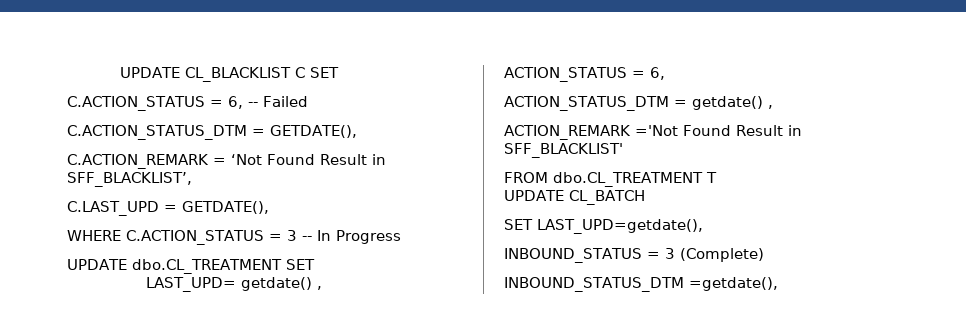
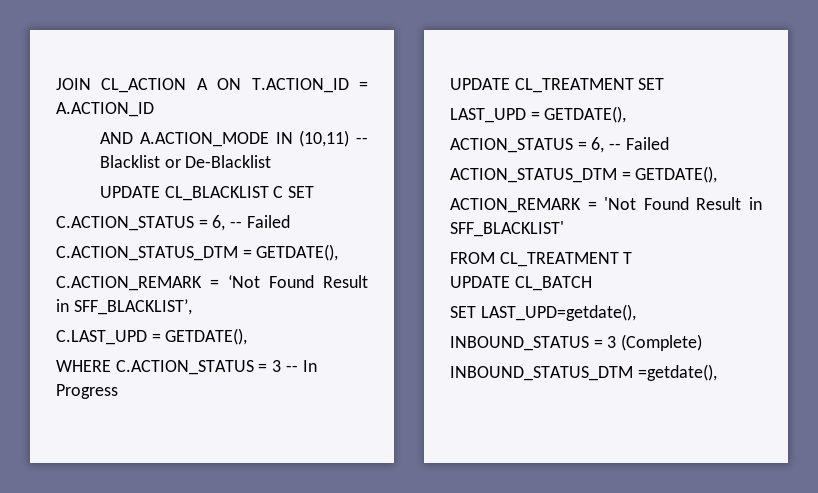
(119, 72) none -> [56,78,368,93] [56,102,154,117] [100,130,369,147] [100,155,272,168] JOIN CL_ACTION A ON T.ACTION_ID = A.ACTION_ID // AND A.ACTION_MODE IN (10,11) -- Blacklist or De-Blacklist //
[131,259,315,274] [146,277,323,292] dbo.CL_TREATMENT SET // LAST_UPD= getdate() , -> [514,78,665,93] [450,106,627,123] CL_TREATMENT SET // LAST_UPD = GETDATE(),
(665, 73) none -> [609,137,669,150] -- Failed
[691,96,773,110] getdate() , -> [635,166,718,183] GETDATE(),
[635,125,678,136] ='Not -> [587,197,637,210] = 'Not
[553,172,703,187] dbo.CL_TREATMENT -> [499,252,619,267] CL_TREATMENT

